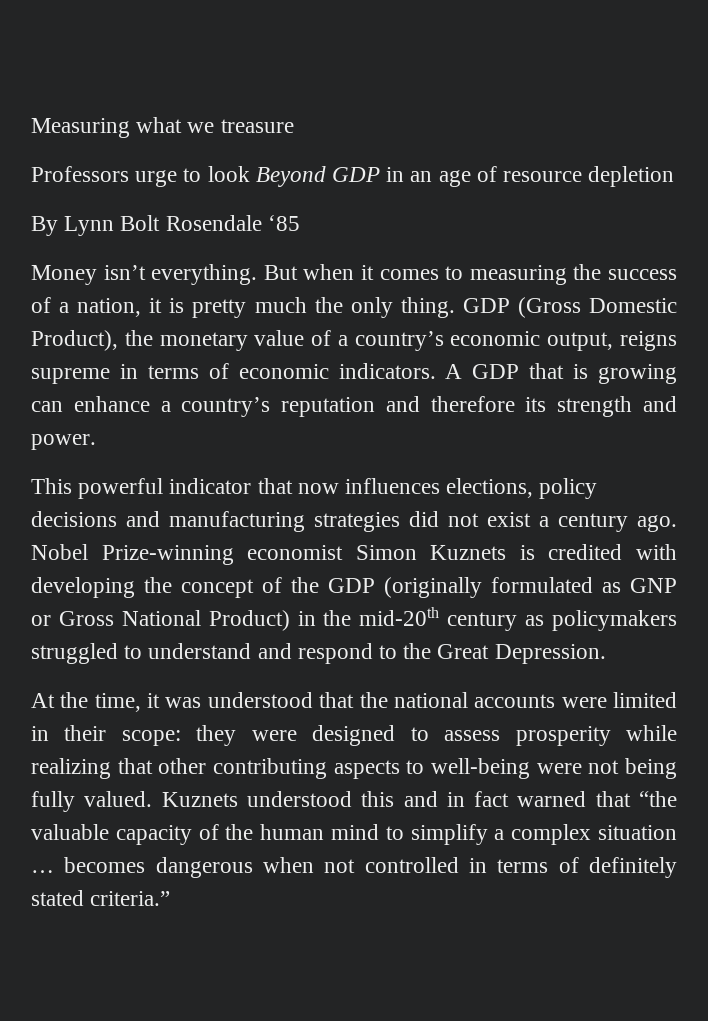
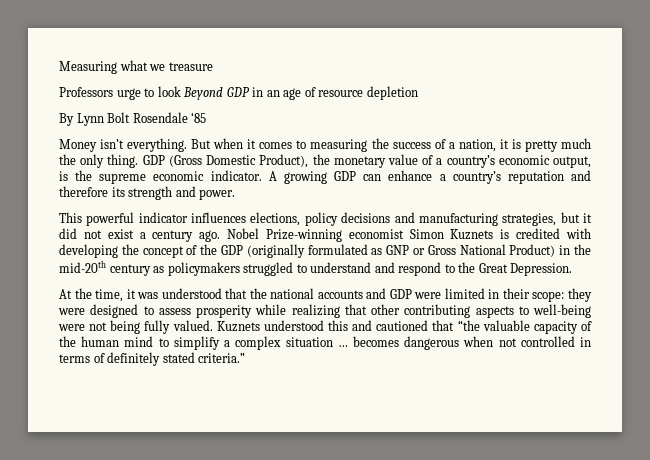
[620,331,678,351] [31,363,677,384] reigns supreme in terms of economic indicators. A GDP that is growing -> [59,170,357,184] is the supreme economic indicator. A growing GDP
[257,478,339,494] that now -> (188, 217) none
[314,512,400,532] strategies -> [502,212,593,226] strategies, but it
(556, 701) none -> [366,288,412,299] and GDP
[446,791,587,807] in fact warned -> [376,320,429,331] cautioned

